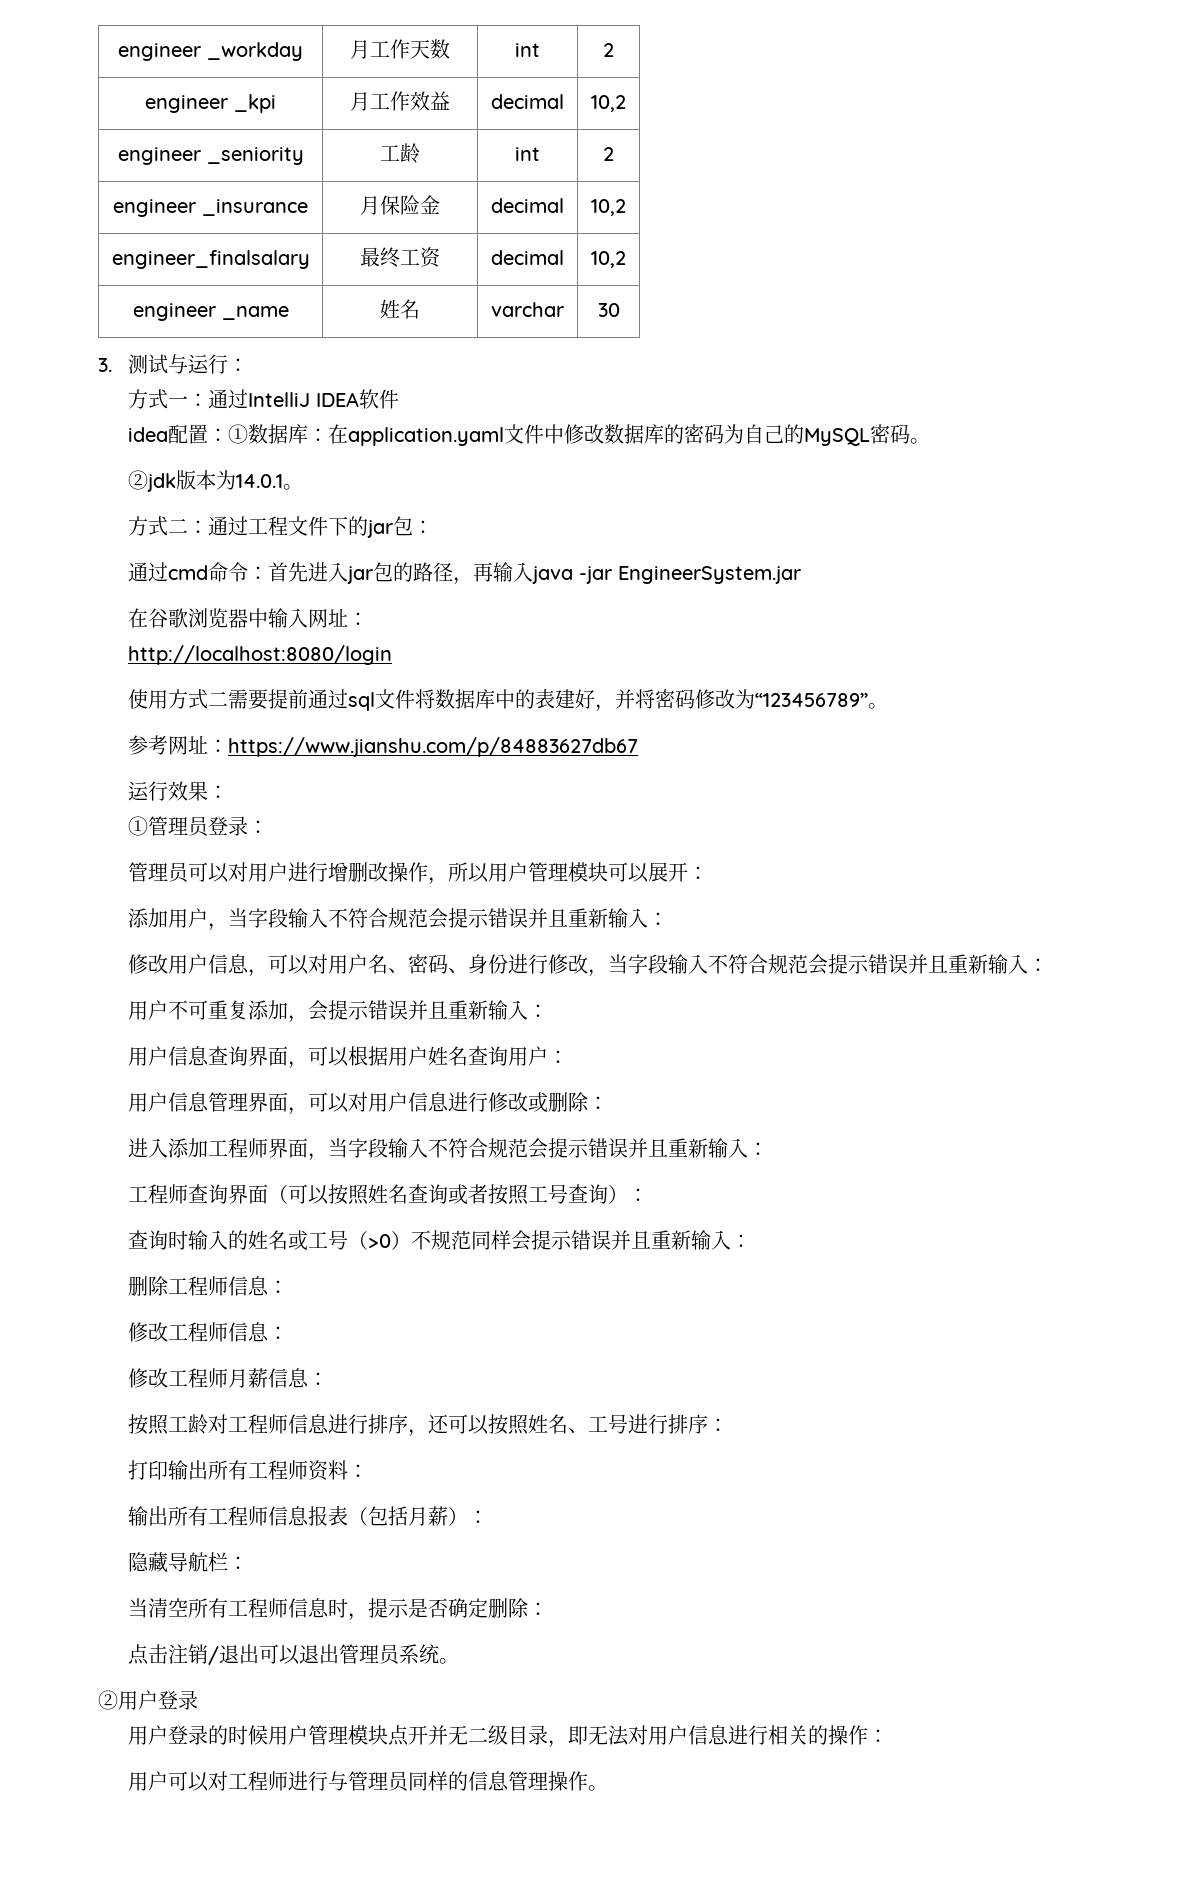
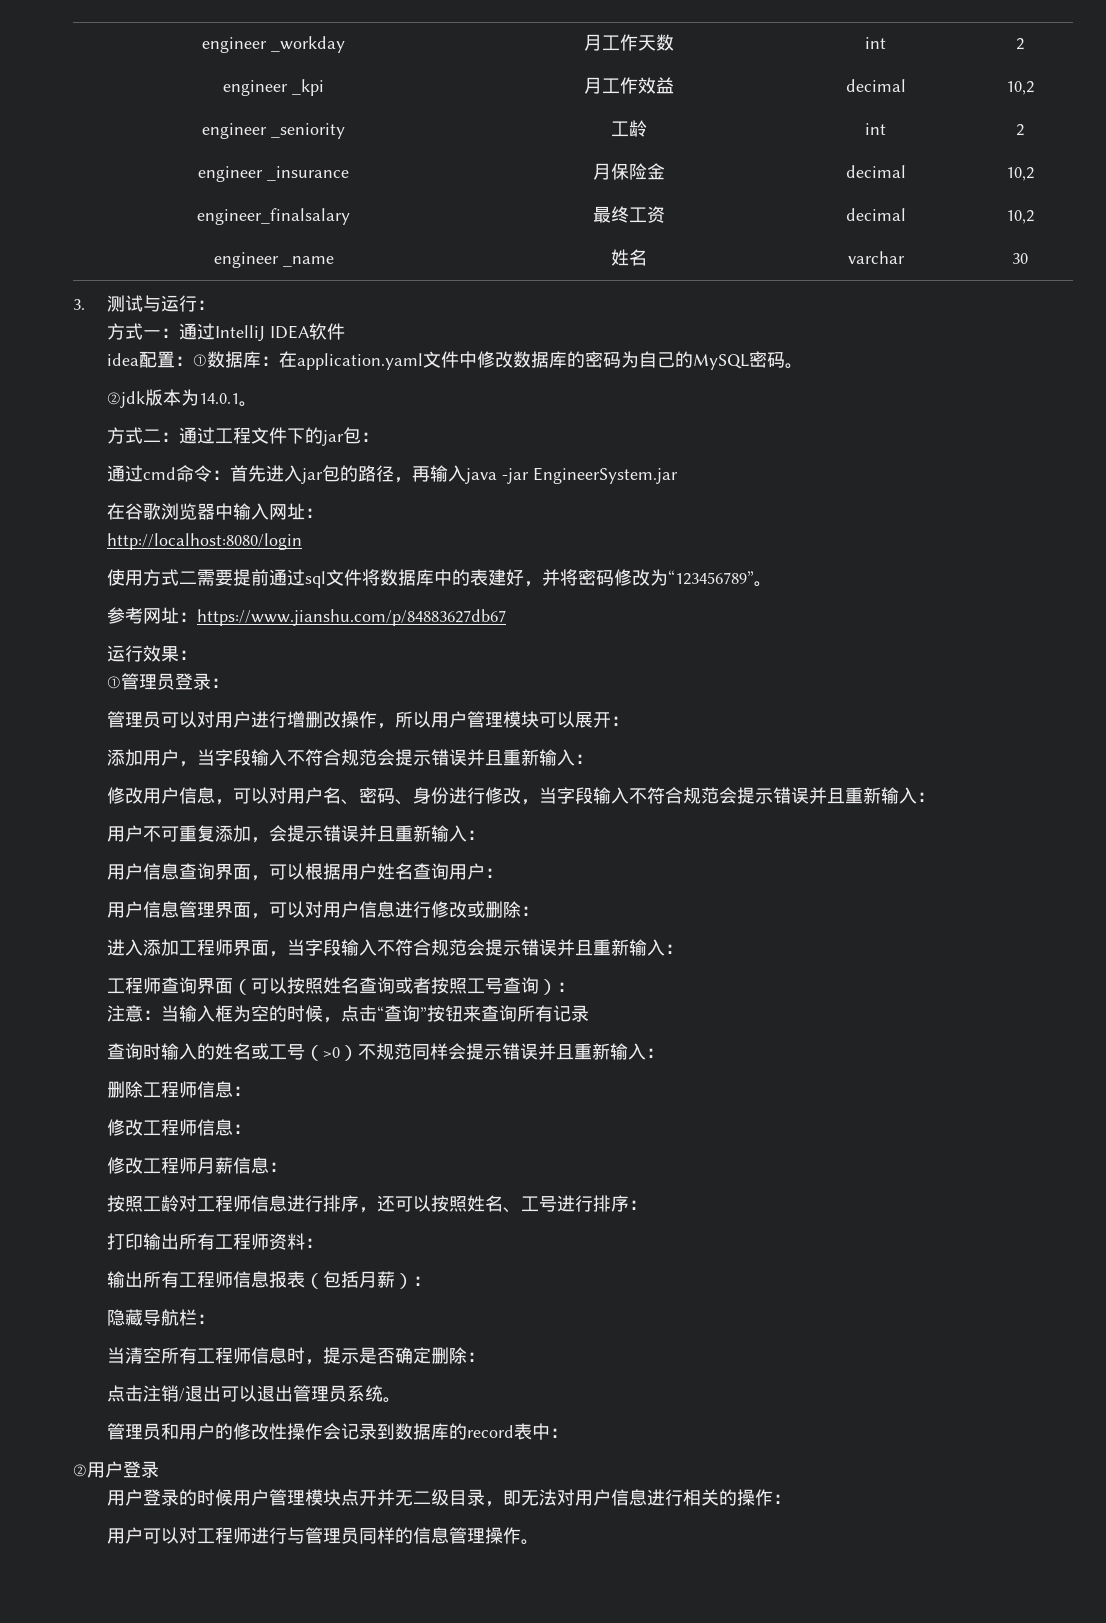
(648, 1195) none -> [106,1005,589,1023] // 注意：当输入框为空的时候，点击“查询”按钮来查询所有记录
(459, 1661) none -> [106,1423,568,1440] // 管理员和用户的修改性操作会记录到数据库的record表中：

